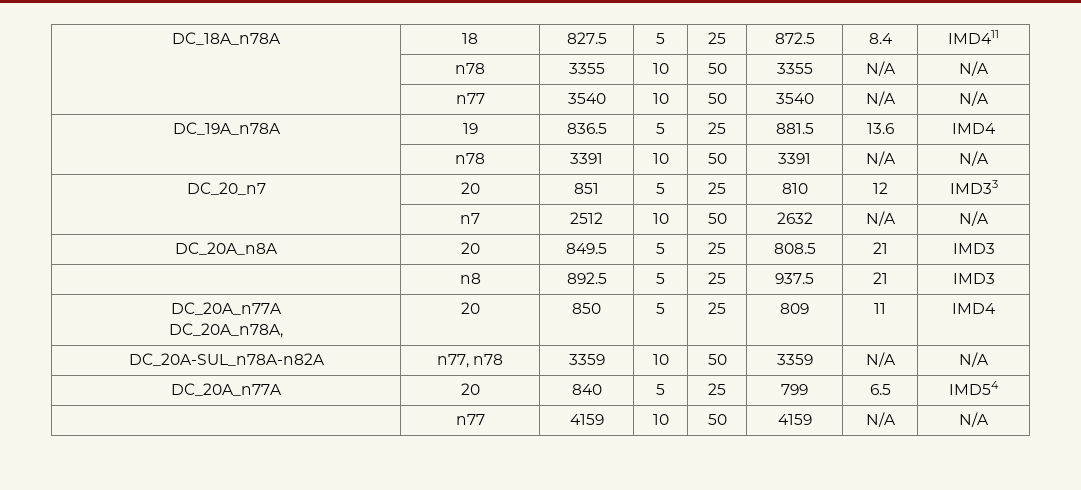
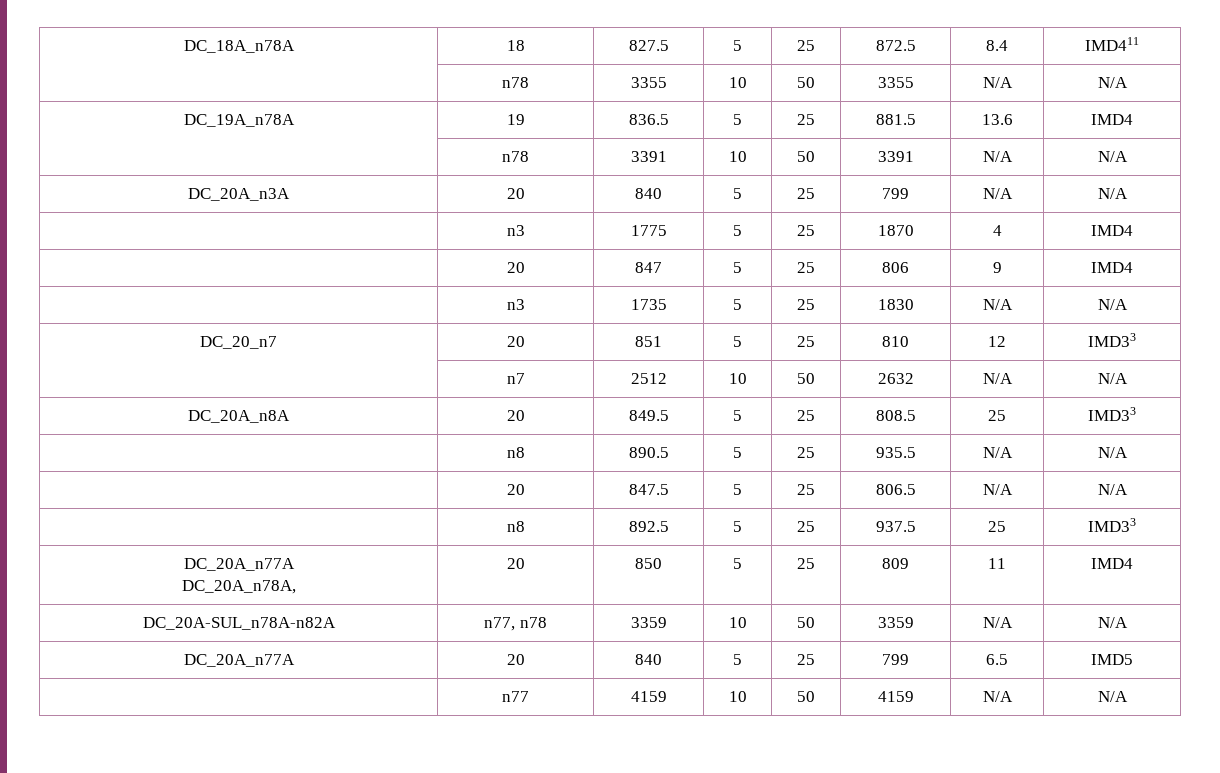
[455,93,485,104] [567,93,606,104] [652,93,669,104] [707,93,727,104] [775,93,814,104] [865,91,896,106] [959,91,989,106] // | n77 | 3540 | 10 | 50 | 3540 | N/A | N/A -> (1128, 82) none
(989, 158) none -> [188,188,290,201] [506,188,525,199] [635,188,662,199] [733,188,742,199] [797,188,815,199] [882,188,909,199] [982,188,1013,199] [1097,188,1128,199] [506,225,525,236] [630,225,667,236] [733,225,742,236] [797,225,815,236] [877,225,914,236] [992,225,1002,236] [1091,225,1133,236] [506,262,525,273] [635,262,662,273] [733,262,742,273] [797,262,815,273] [882,262,909,273] [992,262,1002,273] [1091,262,1133,273] [506,299,525,310] [630,299,667,310] [733,299,742,310] [797,299,815,310] [877,299,914,310] [982,299,1013,310] [1097,299,1128,310] // DC_20A_n3A | 20 | 840 | 5 | 25 | 799 | N/A | N/A // | n3 | 1775 | 5 | 25 | 1870 | 4 | IMD4 // | 20 | 847 | 5 | 25 | 806 | 9 | IMD4 // | n3 | 1735 | 5 | 25 | 1830 | N/A | N/A
[872,242,888,254] [952,243,995,254] 21 | IMD3 -> [988,410,1006,421] [1088,407,1136,421] [506,447,525,458] [628,447,669,458] [733,447,742,458] [797,447,815,458] [875,447,916,458] [982,447,1013,458] [1097,447,1128,458] [506,484,525,495] [628,484,669,495] [733,484,742,495] [797,484,815,495] [875,484,916,495] [982,484,1013,495] [1097,484,1128,495] 25 | IMD33 // | n8 | 890.5 | 5 | 25 | 935.5 | N/A | N/A // | 20 | 847.5 | 5 | 25 | 806.5 | N/A | N/A
[872,272,888,284] [952,273,995,284] 21 | IMD3 -> [988,521,1006,532] [1088,518,1136,532] 25 | IMD33
[949,381,999,395] IMD54 -> [1091,654,1133,665] IMD5

